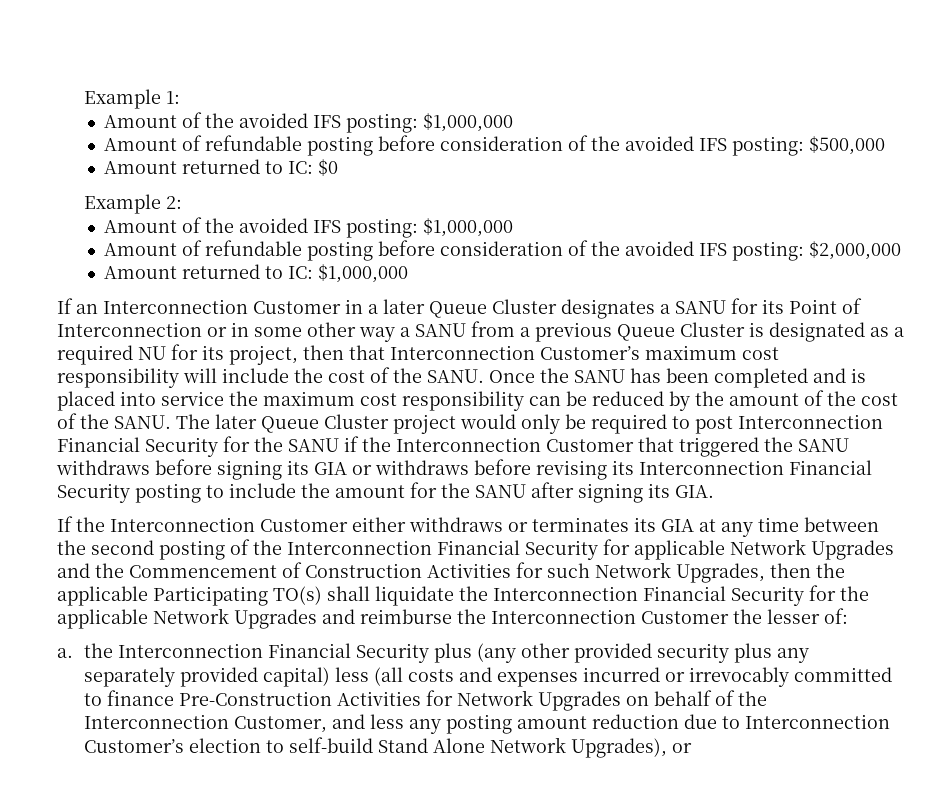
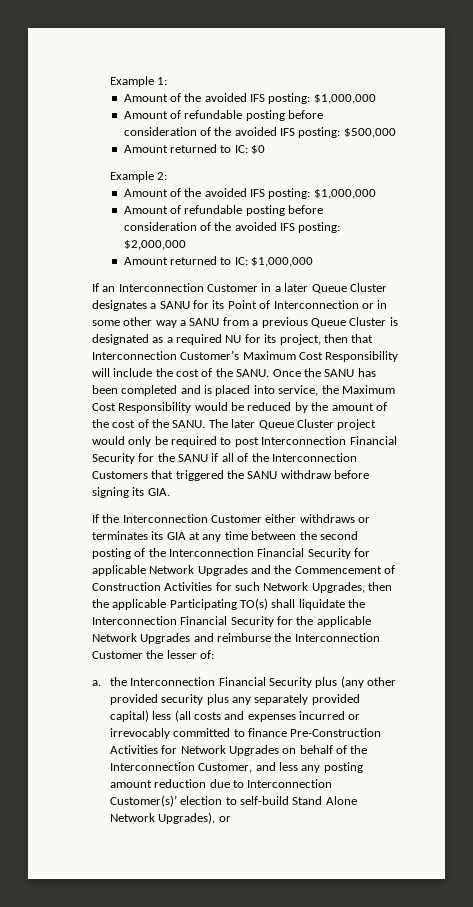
[644,345,779,360] [56,368,179,388] maximum cost responsibility -> [242,351,399,362] Maximum Cost Responsibility
[160,391,561,411] service the maximum cost responsibility can -> [278,385,395,396] [91,402,228,413] service, the Maximum Cost Responsibility would
[361,437,634,452] the Interconnection Customer -> [221,453,357,462] [91,471,148,479] all of the Interconnection Customers
[55,460,150,475] withdraws -> [280,470,332,479] withdraw
[313,459,872,480] [56,482,670,503] GIA or withdraws before revising its Interconnection Financial Security posting to include the amount for the SANU after signing its -> (145, 491) none
[84,739,185,753] Customer’s -> [109,795,177,807] Customer(s)’

